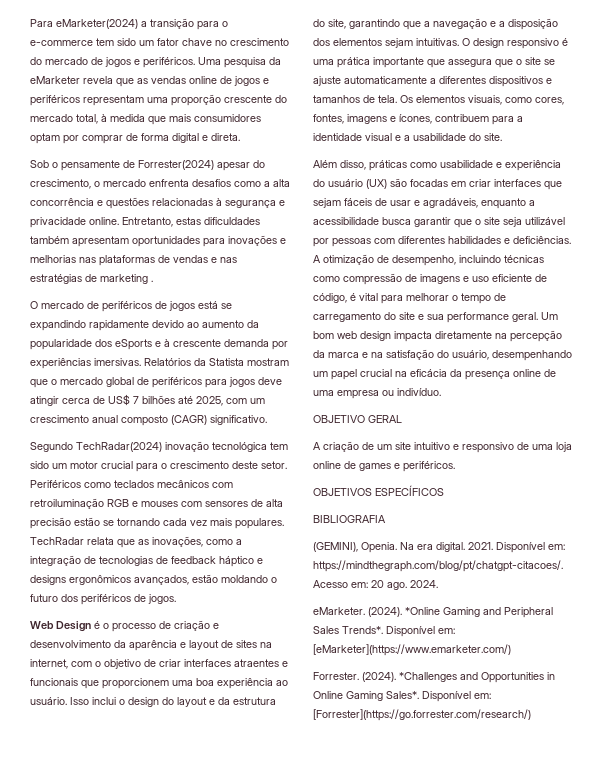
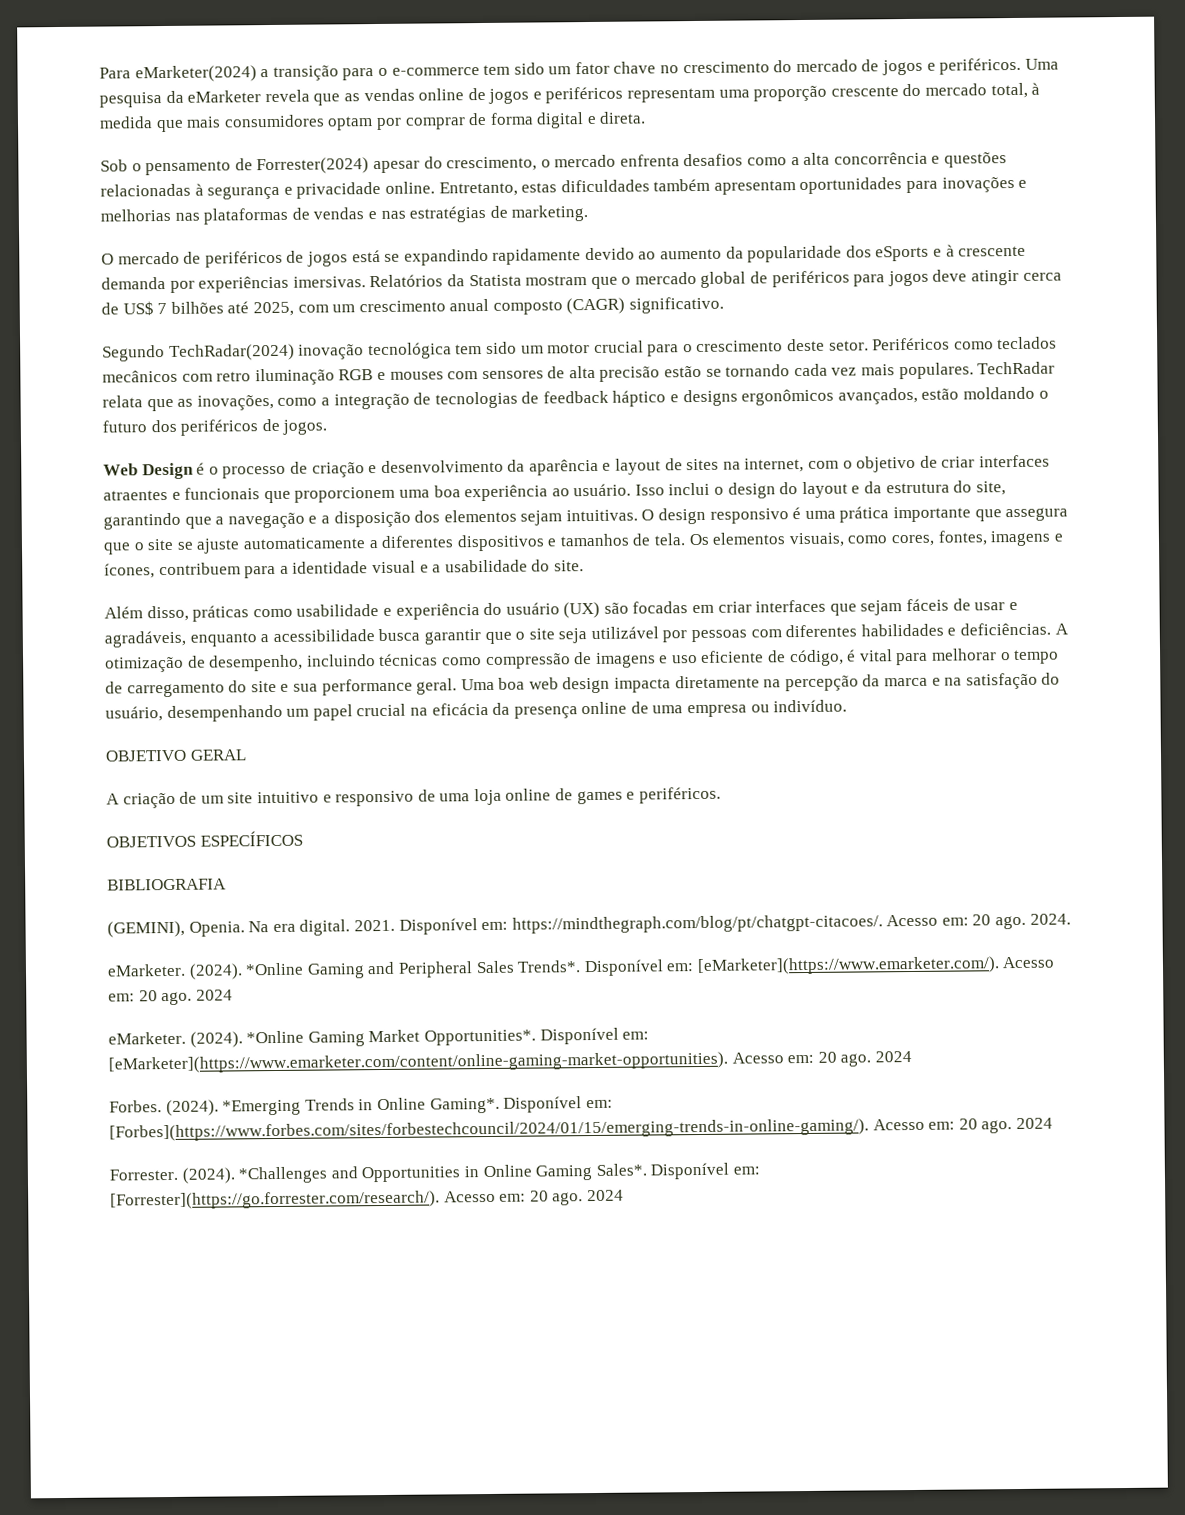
[61,160,120,171] pensamente -> [145,160,232,176] pensamento
[100,274,153,284] marketing . -> [511,205,589,222] marketing.
[30,498,104,509] retroiluminação -> [216,368,335,386] retro iluminação
[541,312,558,320] [313,331,334,339] Um bom -> [460,677,526,691] Uma boa
[313,644,511,656] [eMarketer](https://www.emarketer.com/) -> [696,956,1056,976] [108,989,233,1006] [108,1027,650,1048] [108,1051,912,1074] [109,1096,613,1117] [109,1117,1053,1142] [eMarketer](https://www.emarketer.com/). Acesso em: 20 ago. 2024 // eMarketer. (2024). *Online Gaming Market Opportunities*. Disponível em: [eMarketer](https://www.emarketer.com/content/online-gaming-market-opportunities). Acesso em: 20 ago. 2024 // Forbes. (2024). *Emerging Trends in Online Gaming*. Disponível em: [Forbes](https://www.forbes.com/sites/forbestechcouncil/2024/01/15/emerging-trends-in-online-gaming/). Acesso em: 20 ago. 2024
[313,709,531,721] [Forrester](https://go.forrester.com/research/) -> [110,1189,624,1210] [Forrester](https://go.forrester.com/research/). Acesso em: 20 ago. 2024

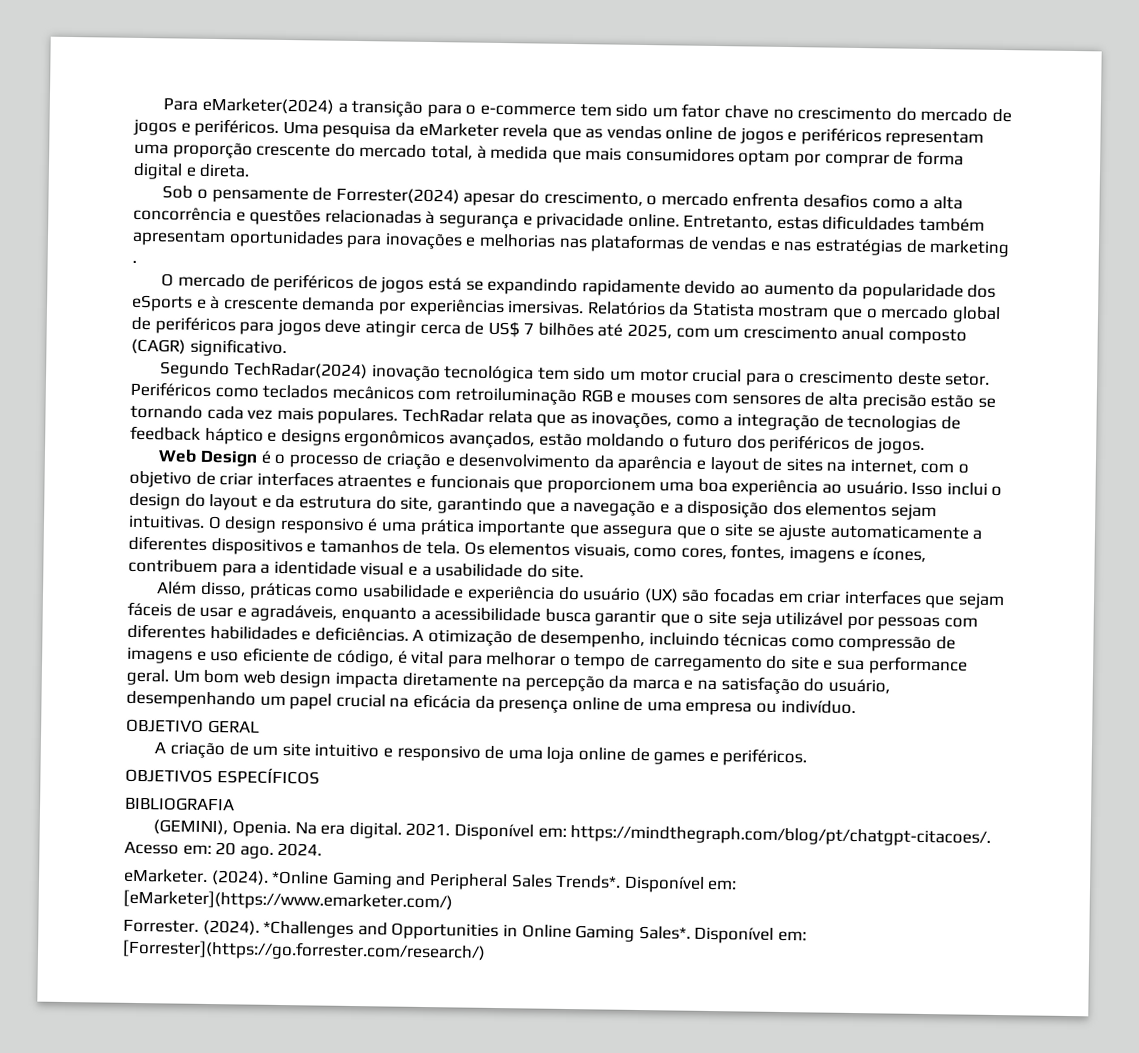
[145,160,232,176] pensamento -> [211,186,309,204] pensamente
[511,205,589,222] marketing. -> [929,240,1011,258] [132,260,137,263] marketing .
[216,368,335,386] retro iluminação -> [454,387,577,406] retroiluminação
[460,677,526,691] Uma boa -> [172,669,240,684] Um bom
[696,956,1056,976] [108,989,233,1006] [108,1027,650,1048] [108,1051,912,1074] [109,1096,613,1117] [109,1117,1053,1142] [eMarketer](https://www.emarketer.com/). Acesso em: 20 ago. 2024 // eMarketer. (2024). *Online Gaming Market Opportunities*. Disponível em: [eMarketer](https://www.emarketer.com/content/online-gaming-market-opportunities). Acesso em: 20 ago. 2024 // Forbes. (2024). *Emerging Trends in Online Gaming*. Disponível em: [Forbes](https://www.forbes.com/sites/forbestechcouncil/2024/01/15/emerging-trends-in-online-gaming/). Acesso em: 20 ago. 2024 -> [123,889,453,912] [eMarketer](https://www.emarketer.com/)
[110,1189,624,1210] [Forrester](https://go.forrester.com/research/). Acesso em: 20 ago. 2024 -> [122,939,486,962] [Forrester](https://go.forrester.com/research/)

